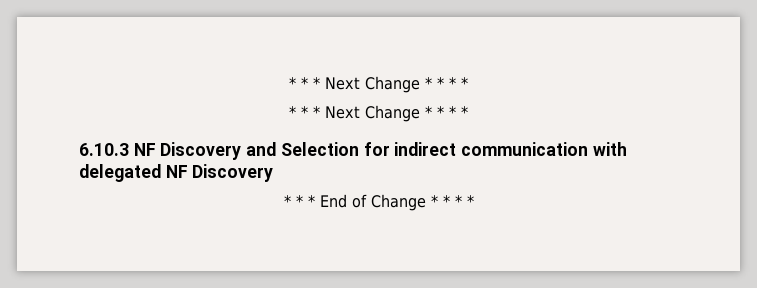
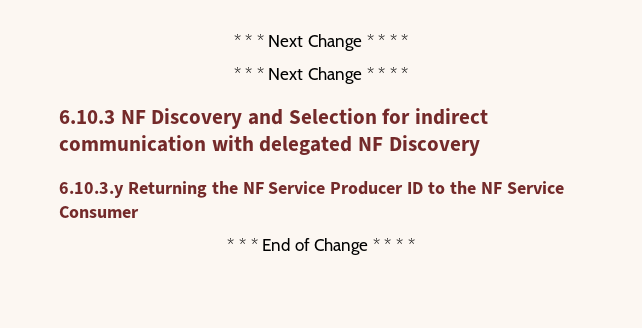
(274, 173) none -> [59,181,564,198] [59,206,139,218] // 6.10.3.y Returning the NF Service Producer ID to the NF Service Consumer

